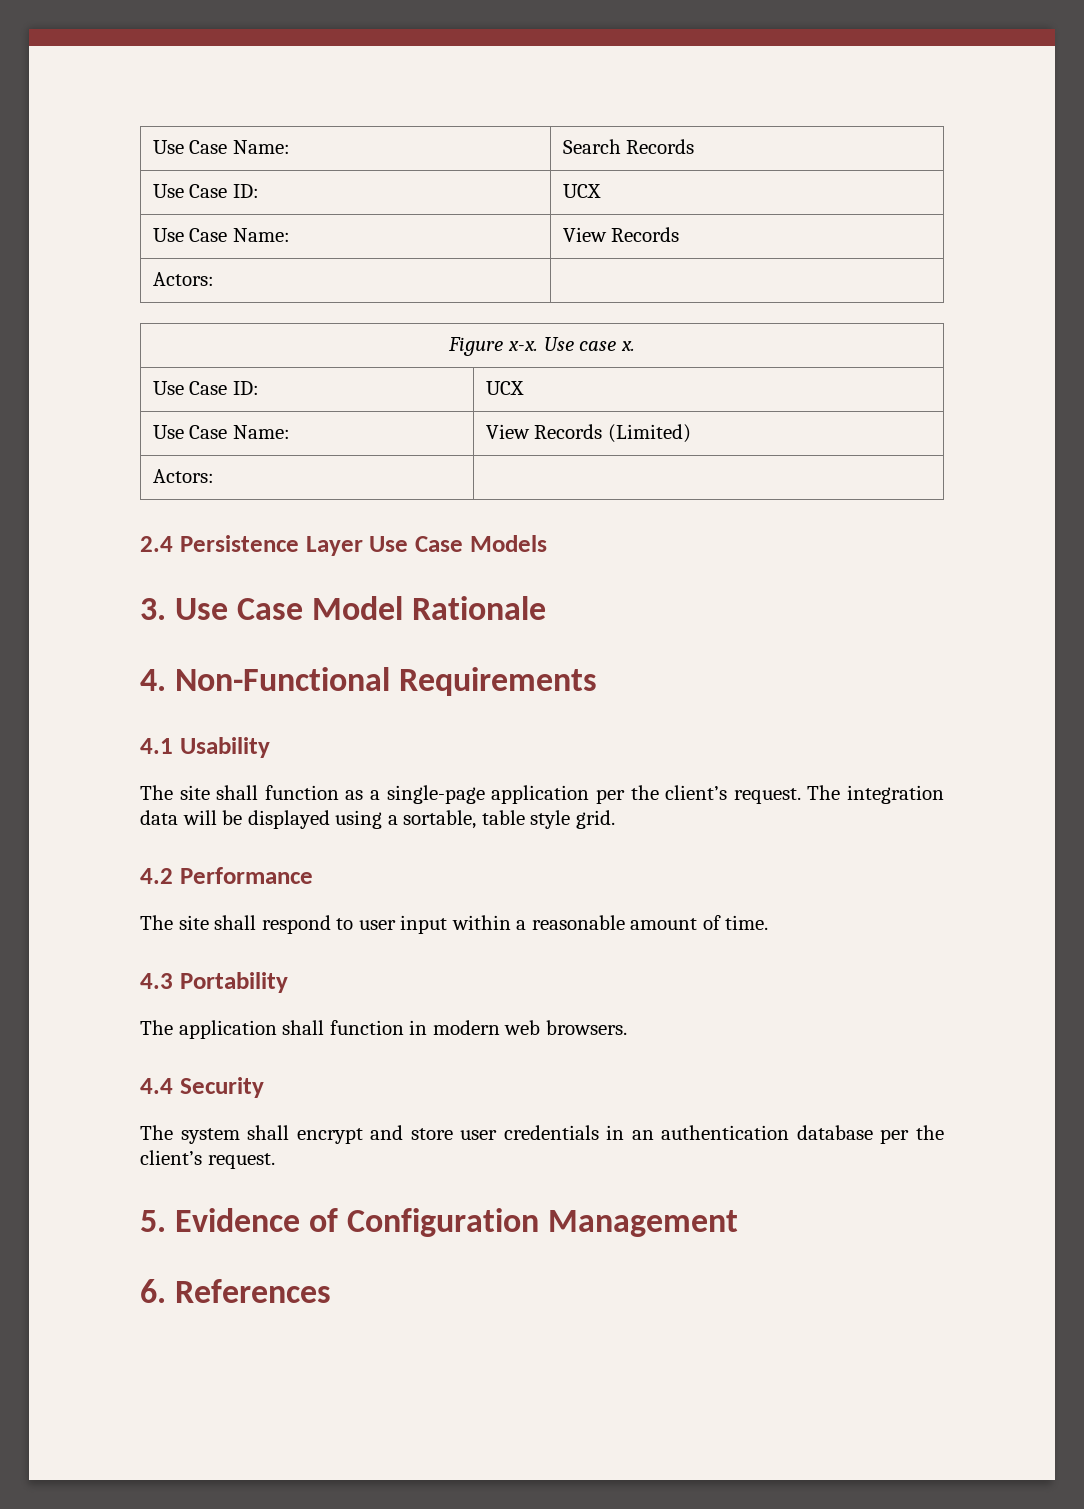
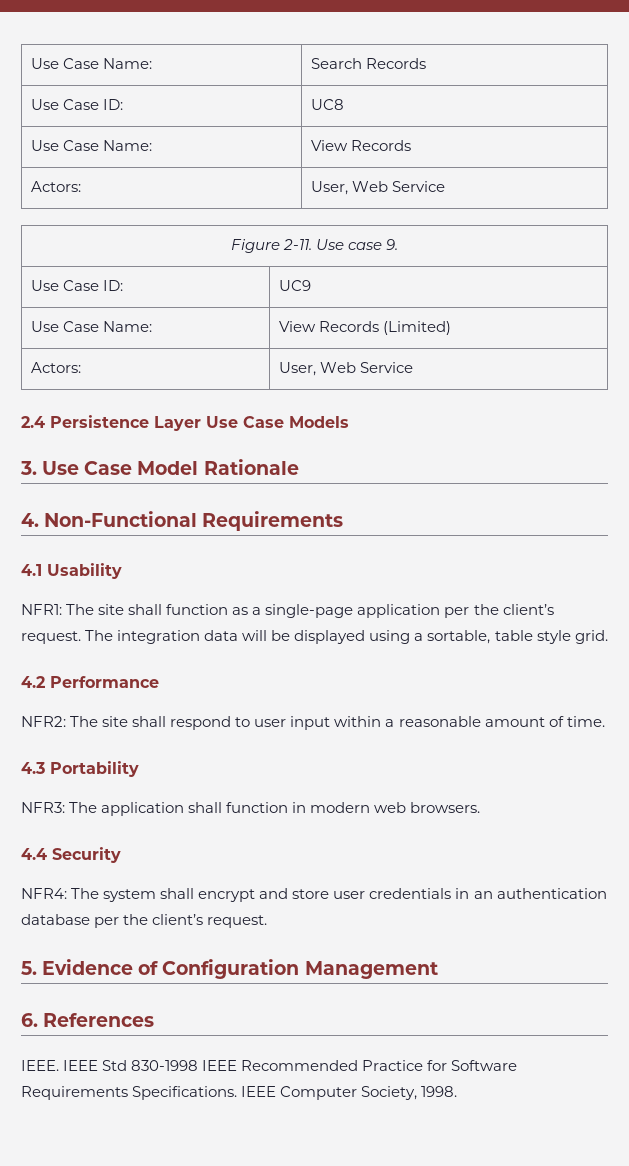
[562,184,601,198] UCX -> [310,99,344,110] UC8
(214, 279) none -> [310,181,445,195] User, Web Service
[507,341,538,351] x-x. -> [282,239,312,250] 2-11.
[620,341,635,351] [152,381,259,395] [485,381,524,395] x. // Use Case ID: | UCX -> [386,239,399,250] [30,280,123,291] [278,280,311,291] 9. // Use Case ID: | UC9
(214, 476) none -> [278,362,413,376] User, Web Service
(270, 747) none -> [21,604,62,615] NFR1:
(313, 875) none -> [21,716,66,727] NFR2:
(288, 982) none -> [21,802,65,813] NFR3:
(264, 1087) none -> [21,888,67,899] NFR4:
(332, 1291) none -> [21,1060,518,1071] [21,1086,458,1100] // IEEE. IEEE Std 830-1998 IEEE Recommended Practice for Software Requirements Specifications. IEEE Computer Society, 1998.

